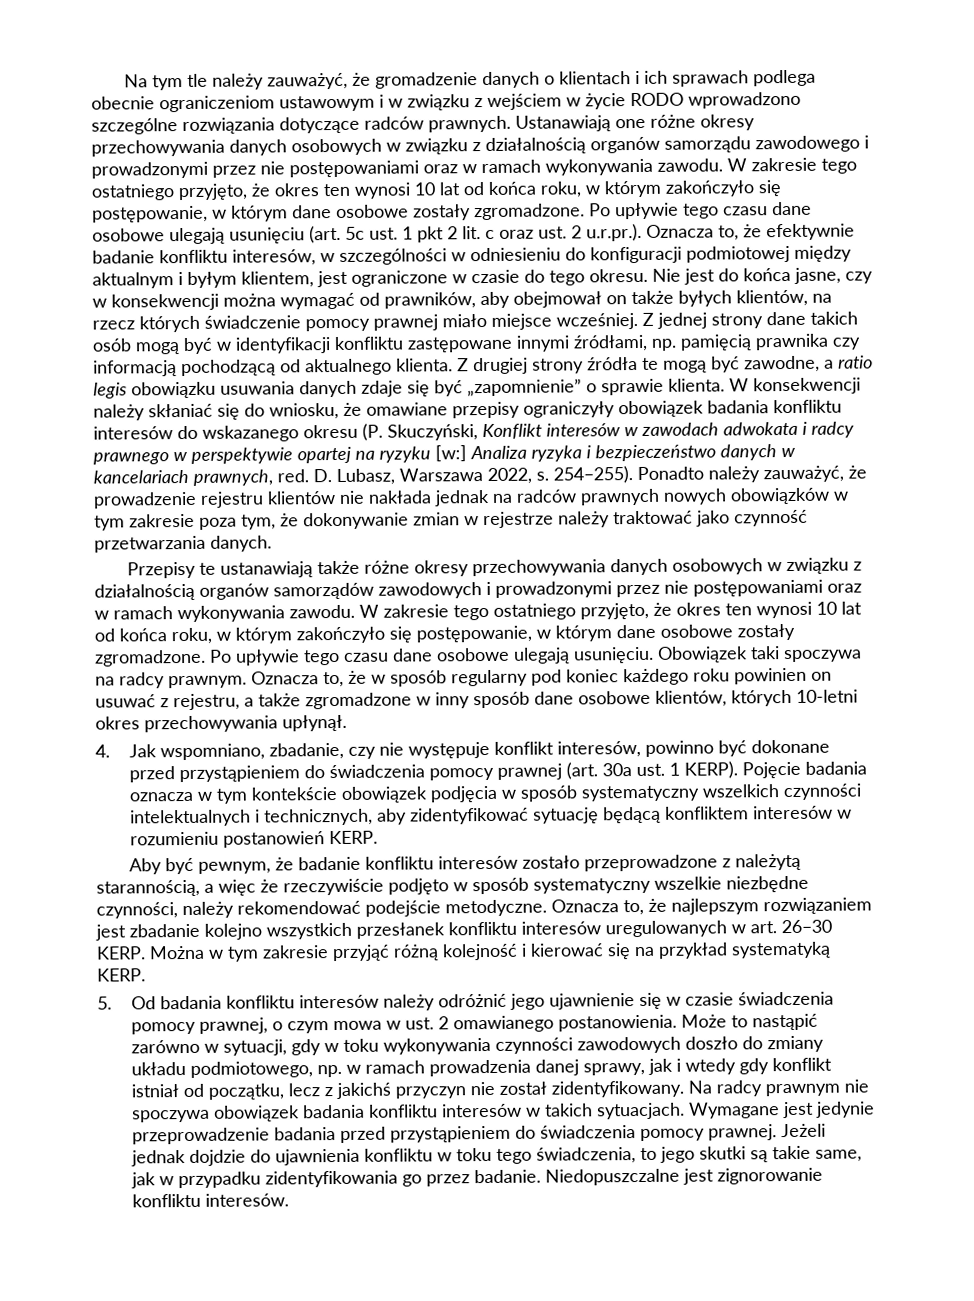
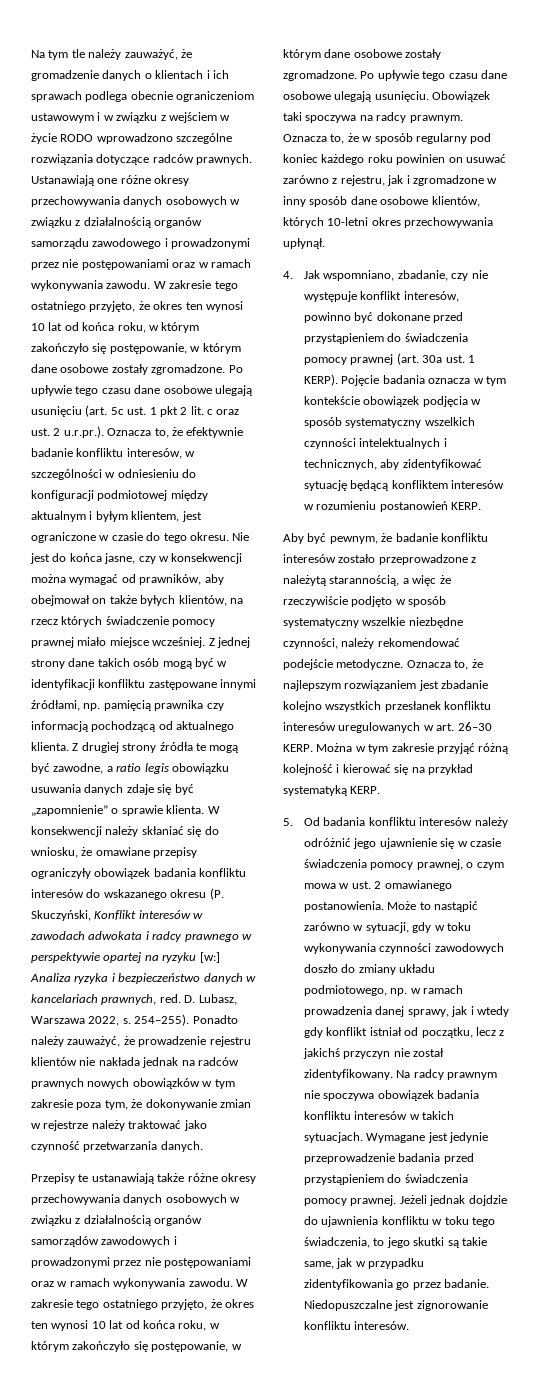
(156, 701) none -> [283,175,329,184] zarówno
[244,693,301,707] a także -> [387,175,410,186] jak i

